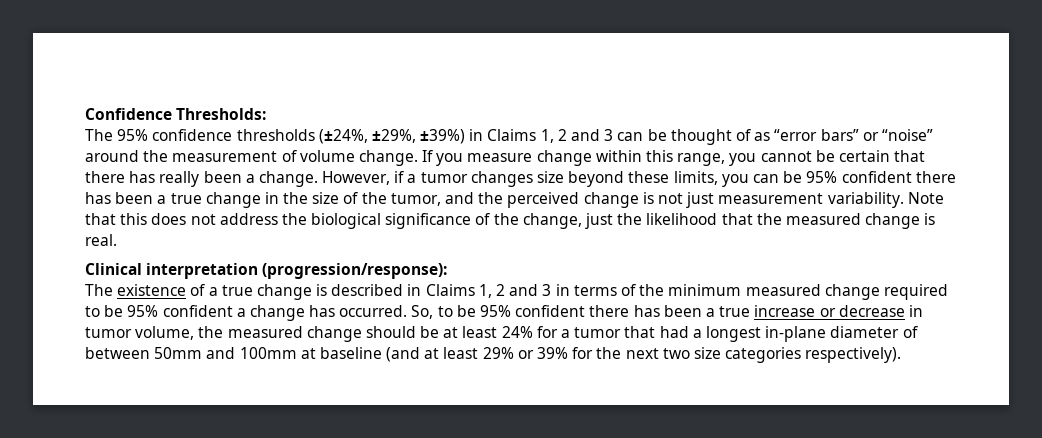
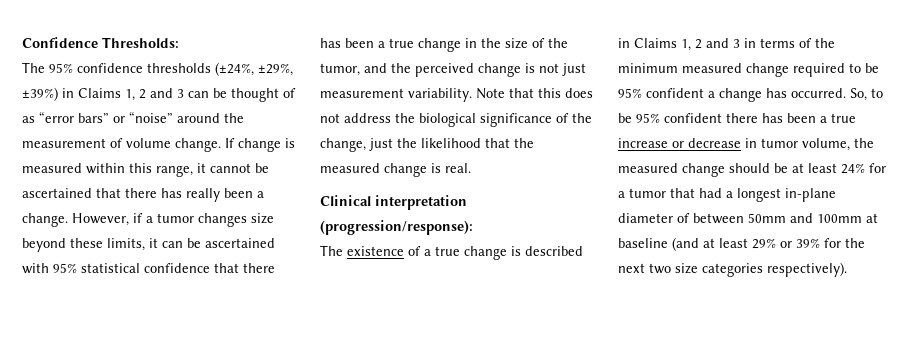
[436,150,592,166] you measure change -> [238,138,295,152] [22,163,82,173] change is measured
[729,153,757,166] you -> [197,163,206,173] it
[838,150,890,162] certain -> [22,188,92,198] ascertained
[721,171,912,187] you can be 95% confident -> [149,238,275,248] [22,263,239,274] it can be ascertained with 95% statistical confidence that

